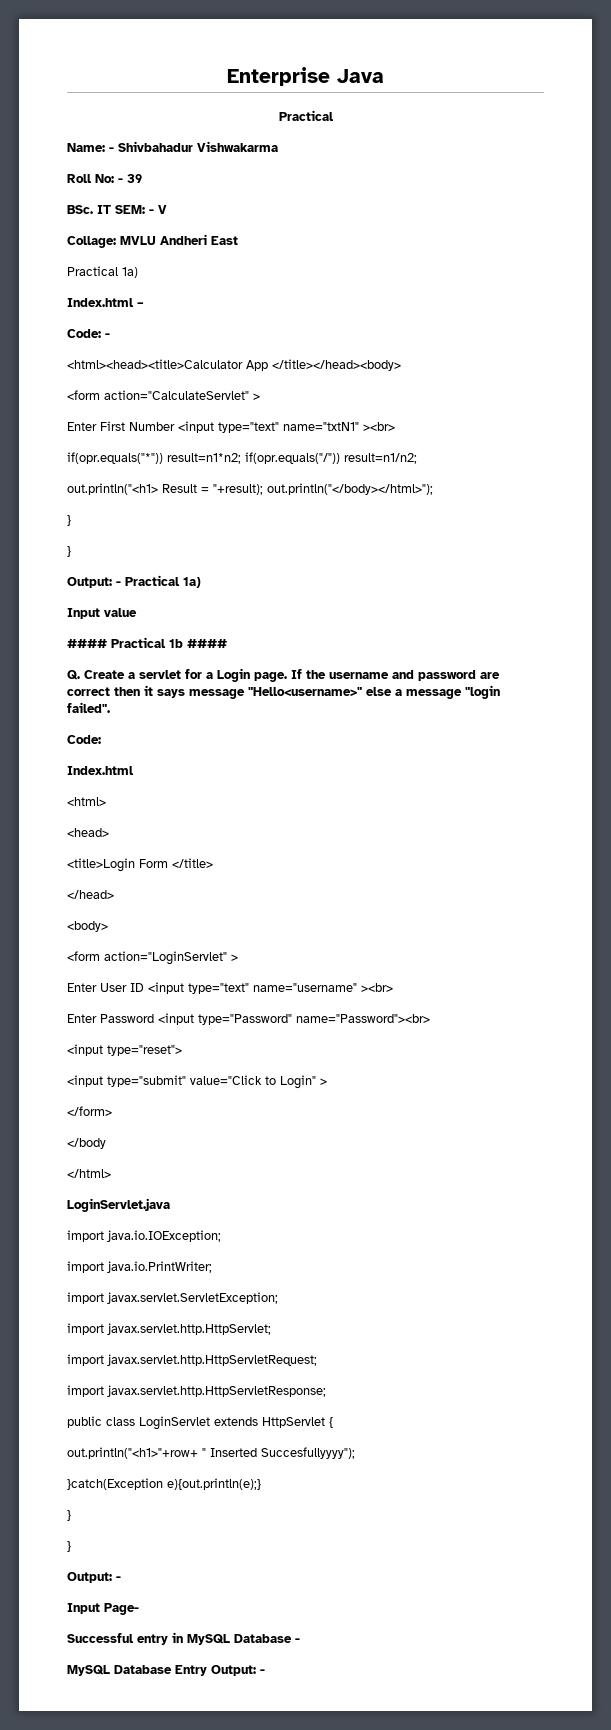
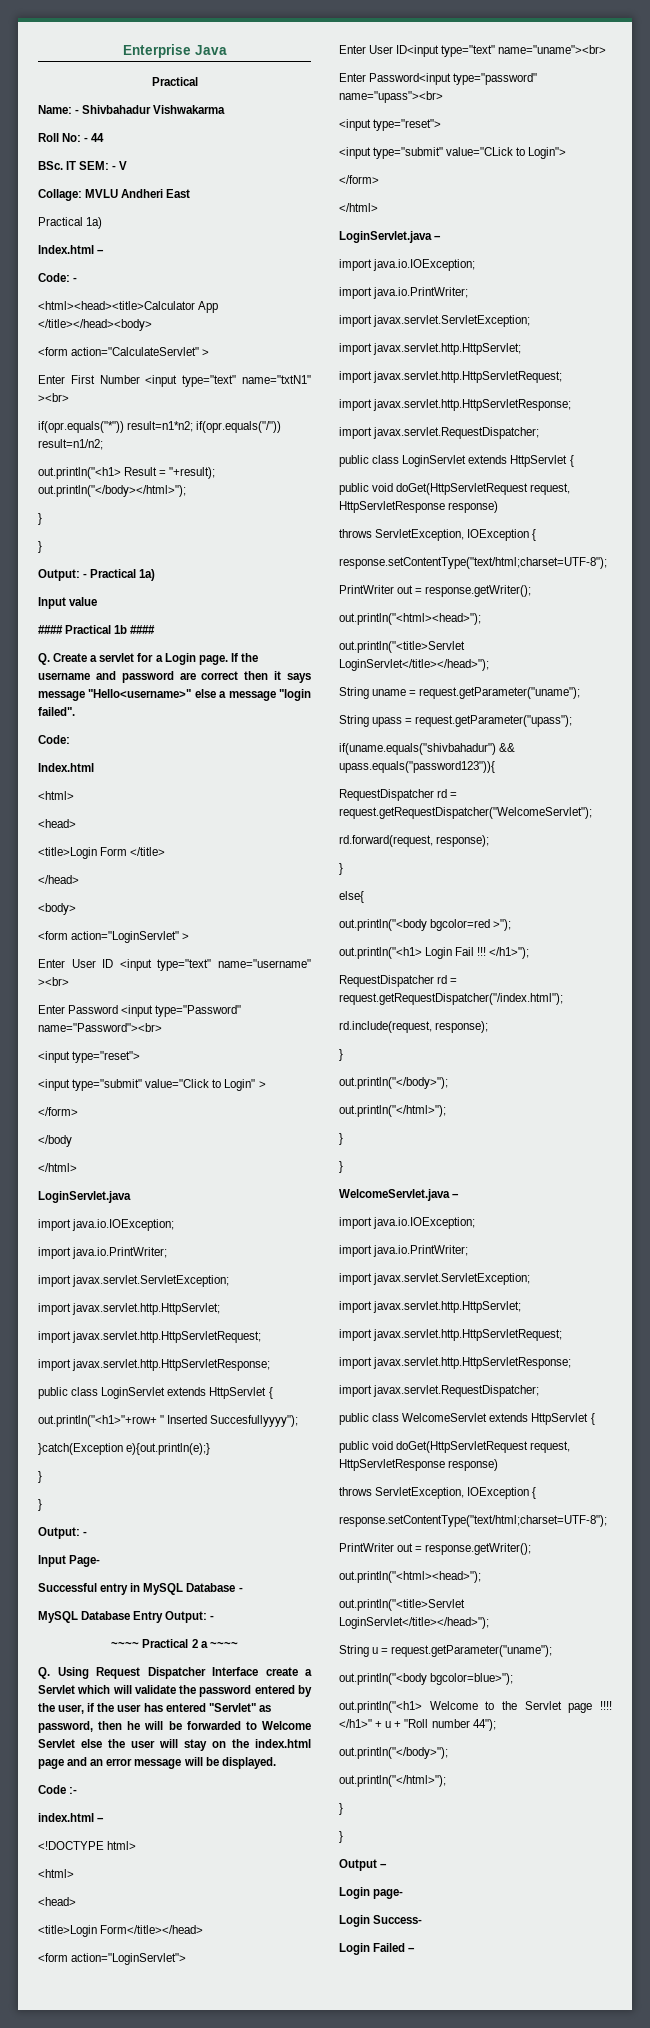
[127,174,142,183] 39 -> [91,133,105,142] 44
(265, 1671) none -> [111,1639,238,1648] [38,1667,312,1679] [38,1685,312,1697] [38,1703,271,1714] [38,1721,311,1733] [38,1739,311,1751] [38,1757,276,1769] [38,1785,78,1794] [38,1813,105,1822] [38,1841,137,1850] [38,1869,74,1878] [38,1897,76,1906] [38,1925,204,1937] [38,1953,187,1965] [339,45,607,57] [339,73,538,85] [339,91,443,103] [339,119,442,131] [339,147,567,159] [339,175,379,184] [339,203,378,212] [339,231,442,243] [339,259,476,271] [339,287,469,299] [339,315,531,327] [339,343,522,355] [339,371,563,383] [339,399,572,411] [339,427,540,439] [339,455,574,467] [339,483,571,495] [339,501,499,513] [339,529,537,541] [339,557,607,569] [339,585,532,597] [339,613,481,625] [339,641,465,653] [339,659,489,671] [339,687,581,699] [339,715,573,727] [339,743,516,755] [339,761,495,773] [339,789,458,801] [339,807,592,819] [339,835,490,847] [339,863,343,875] [339,891,364,903] [339,919,512,931] [339,947,530,959] [339,975,458,987] [339,993,563,1005] [339,1021,489,1033] [339,1049,343,1061] [339,1077,448,1089] [339,1105,446,1117] [339,1133,343,1145] [339,1161,343,1173] [339,1189,460,1201] [339,1217,476,1229] [339,1245,469,1257] [339,1273,531,1285] [339,1301,522,1313] [339,1329,563,1341] [339,1357,572,1369] [339,1385,540,1397] [339,1413,595,1425] [339,1441,571,1453] [339,1459,499,1471] [339,1487,537,1499] [339,1515,607,1527] [339,1543,532,1555] [339,1571,481,1583] [339,1599,465,1611] [339,1617,489,1629] [339,1645,553,1657] [339,1673,514,1685] [339,1701,612,1713] [339,1719,496,1731] [339,1747,448,1759] [339,1775,446,1787] [339,1803,343,1815] [339,1831,343,1843] [339,1859,388,1871] [339,1887,404,1899] [339,1915,423,1927] [339,1943,416,1955] // ~~~~ Practical 2 a ~~~~ // Q. Using Request Dispatcher Interface create a Servlet which will validate the password entered by the user, if the user has entered "Servlet" as password, then he will be forwarded to Welcome Servlet else the user will stay on the index.html page and an error message will be displayed. // Code :- // index.html – // <!DOCTYPE html> // <html> // <head> // <title>Login Form</title></head> // <form action="LoginServlet"> // Enter User ID<input type="text" name="uname"><br> // Enter Password<input type="password" name="upass"><br> // <input type="reset"> // <input type="submit" value="CLick to Login"> // </form> // </html> // LoginServlet.java – // import java.io.IOException; // import java.io.PrintWriter; // import javax.servlet.ServletException; // import javax.servlet.http.HttpServlet; // import javax.servlet.http.HttpServletRequest; // import javax.servlet.http.HttpServletResponse; // import javax.servlet.RequestDispatcher; // public class LoginServlet extends HttpServlet { // public void doGet(HttpServletRequest request, HttpServletResponse response) // throws ServletException, IOException { // response.setContentType("text/html;charset=UTF-8"); // PrintWriter out = response.getWriter(); // out.println("<html><head>"); // out.println("<title>Servlet LoginServlet</title></head>"); // String uname = request.getParameter("uname"); // String upass = request.getParameter("upass"); // if(uname.equals("shivbahadur") && upass.equals("password123")){ // RequestDispatcher rd = request.getRequestDispatcher("WelcomeServlet"); // rd.forward(request, response); // } // else{ // out.println("<body bgcolor=red >"); // out.println("<h1> Login Fail !!! </h1>"); // RequestDispatcher rd = request.getRequestDispatcher("/index.html"); // rd.include(request, response); // } // out.println("</body>"); // out.println("</html>"); // } // } // WelcomeServlet.java – // import java.io.IOException; // import java.io.PrintWriter; // import javax.servlet.ServletException; // import javax.servlet.http.HttpServlet; // import javax.servlet.http.HttpServletRequest; // import javax.servlet.http.HttpServletResponse; // import javax.servlet.RequestDispatcher; // public class WelcomeServlet extends HttpServlet { // public void doGet(HttpServletRequest request, HttpServletResponse response) // throws ServletException, IOException { // response.setContentType("text/html;charset=UTF-8"); // PrintWriter out = response.getWriter(); // out.println("<html><head>"); // out.println("<title>Servlet LoginServlet</title></head>"); // String u = request.getParameter("uname"); // out.println("<body bgcolor=blue>"); // out.println("<h1> Welcome to the Servlet page !!!! </h1>" + u + "Roll number 44"); // out.println("</body>"); // out.println("</html>"); // } // } // Output – // Login page- // Login Success- // Login Failed –

